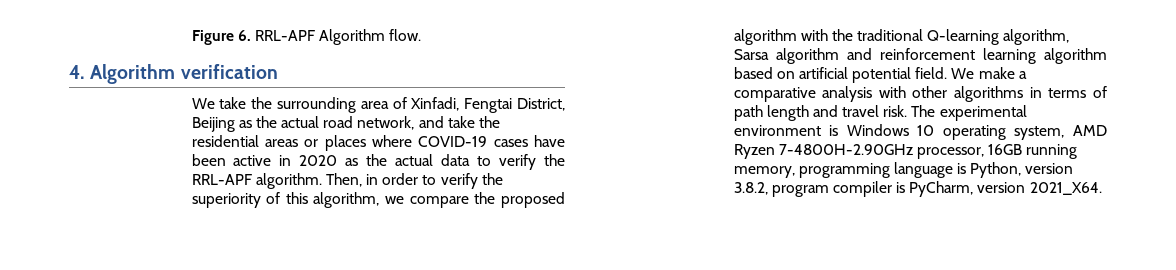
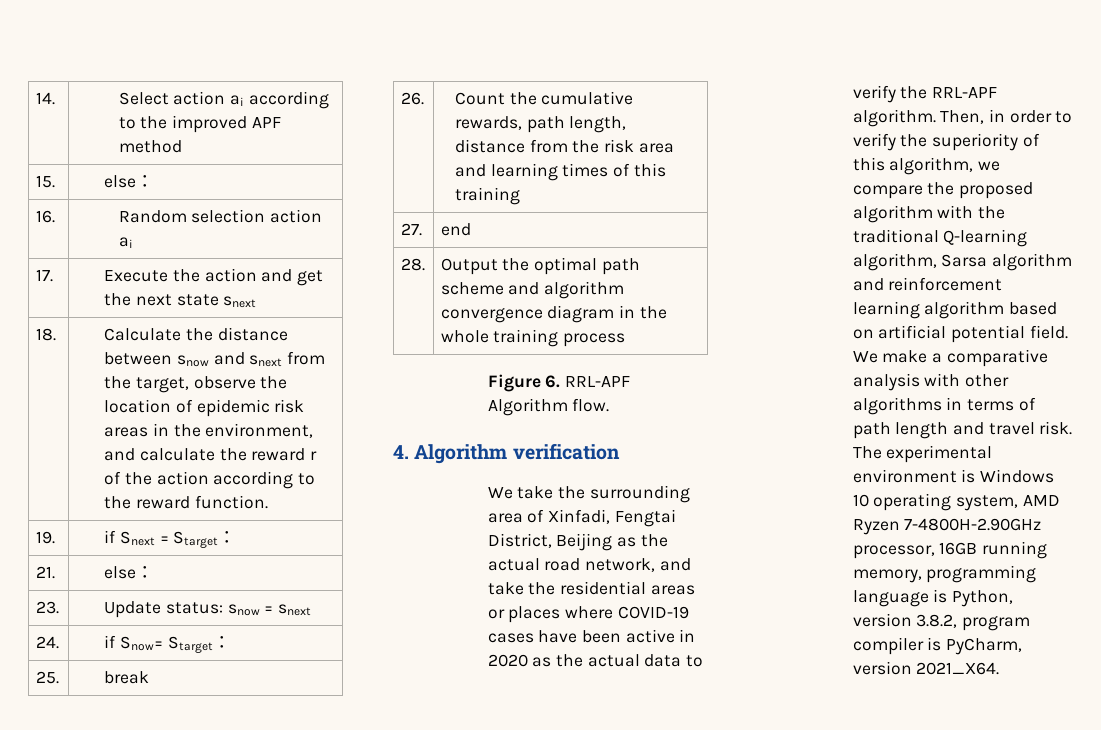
(191, 37) none -> [35,92,55,105] [118,91,329,109] [118,115,281,133] [118,140,182,153] [35,175,55,188] [104,175,155,188] [35,210,55,223] [118,209,323,223] [118,237,133,248] [35,269,53,282] [104,268,324,286] [104,293,257,308] [35,328,56,341] [104,327,288,341] [104,351,326,367] [104,376,288,393] [104,399,305,417] [104,423,314,438] [104,448,318,461] [104,471,316,489] [104,495,268,509] [35,531,55,544] [104,530,237,548] [35,566,55,579] [104,566,155,579] [35,601,59,614] [104,601,312,618] [35,636,59,649] [104,635,231,653] [35,671,59,684] [104,671,150,684] [400,92,424,105] [454,91,634,105] [454,116,627,133] [454,139,674,153] [454,163,666,181] [454,187,520,205] [400,223,422,236] [440,223,471,236] [400,258,425,271] [440,257,640,275] [440,281,624,299] [440,305,667,323] [440,329,625,347] 14. | Select action ai according to the improved APF method // 15. | else： // 16. | Random selection action ai // 17. | Execute the action and get the next state snext // 18. | Calculate the distance between snow and snext from the target, observe the location of epidemic risk areas in the environment, and calculate the reward r of the action according to the reward function. // 19. | if Snext = Starget： // 21. | else： // 23. | Update status: snow = snext // 24. | if Snow= Starget： // 25. | break // 26. | Count the cumulative rewards, path length, distance from the risk area and learning times of this training // 27. | end // 28. | Output the optimal path scheme and algorithm convergence diagram in the whole training process //

